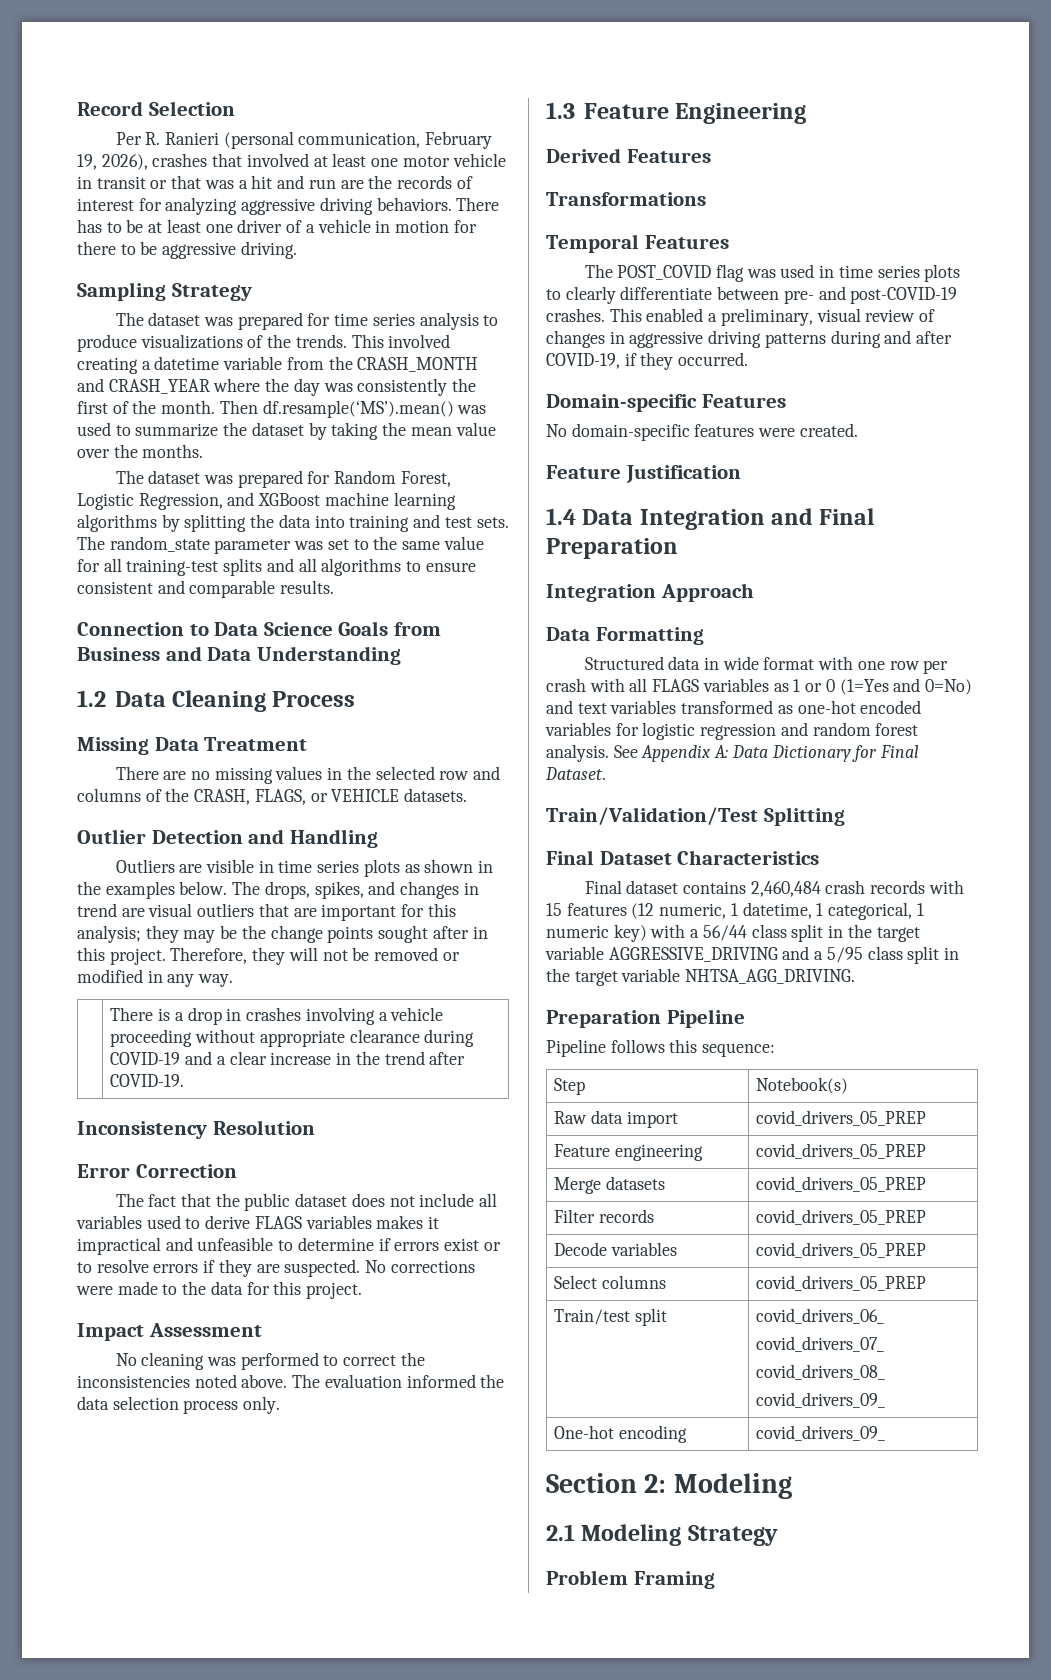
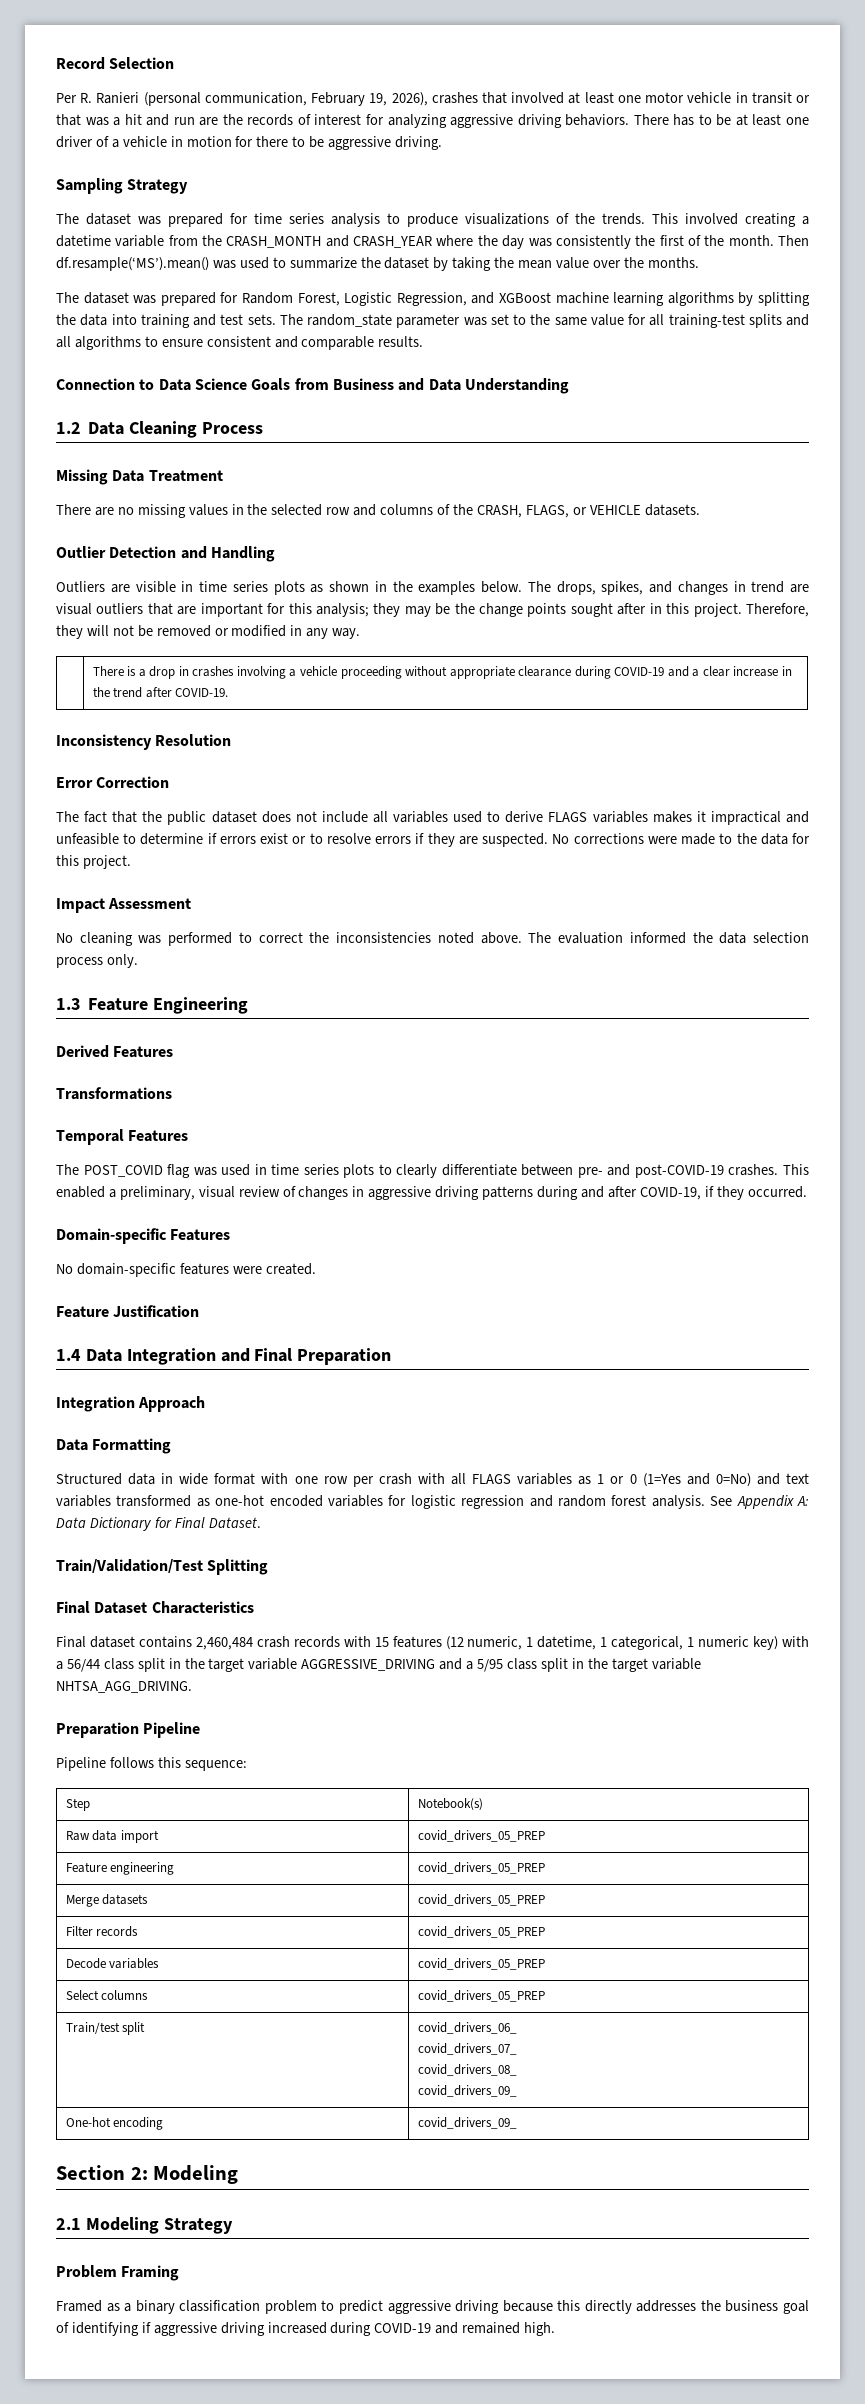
(715, 1580) none -> [56,2300,809,2314] [56,2322,556,2336] // Framed as a binary classification problem to predict aggressive driving because this directly addresses the business goal of identifying if aggressive driving increased during COVID-19 and remained high.

